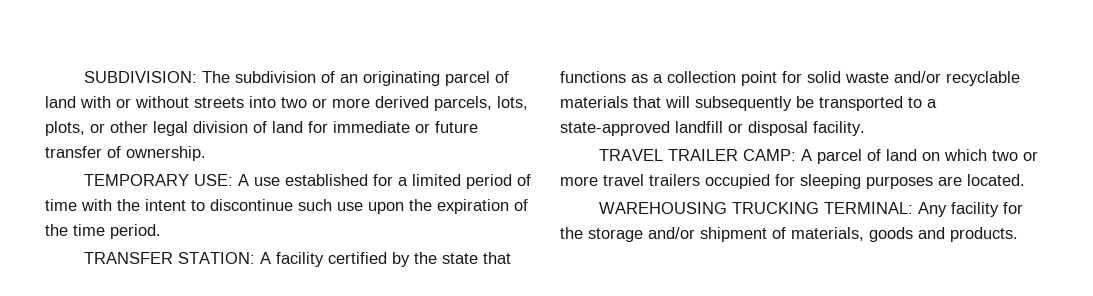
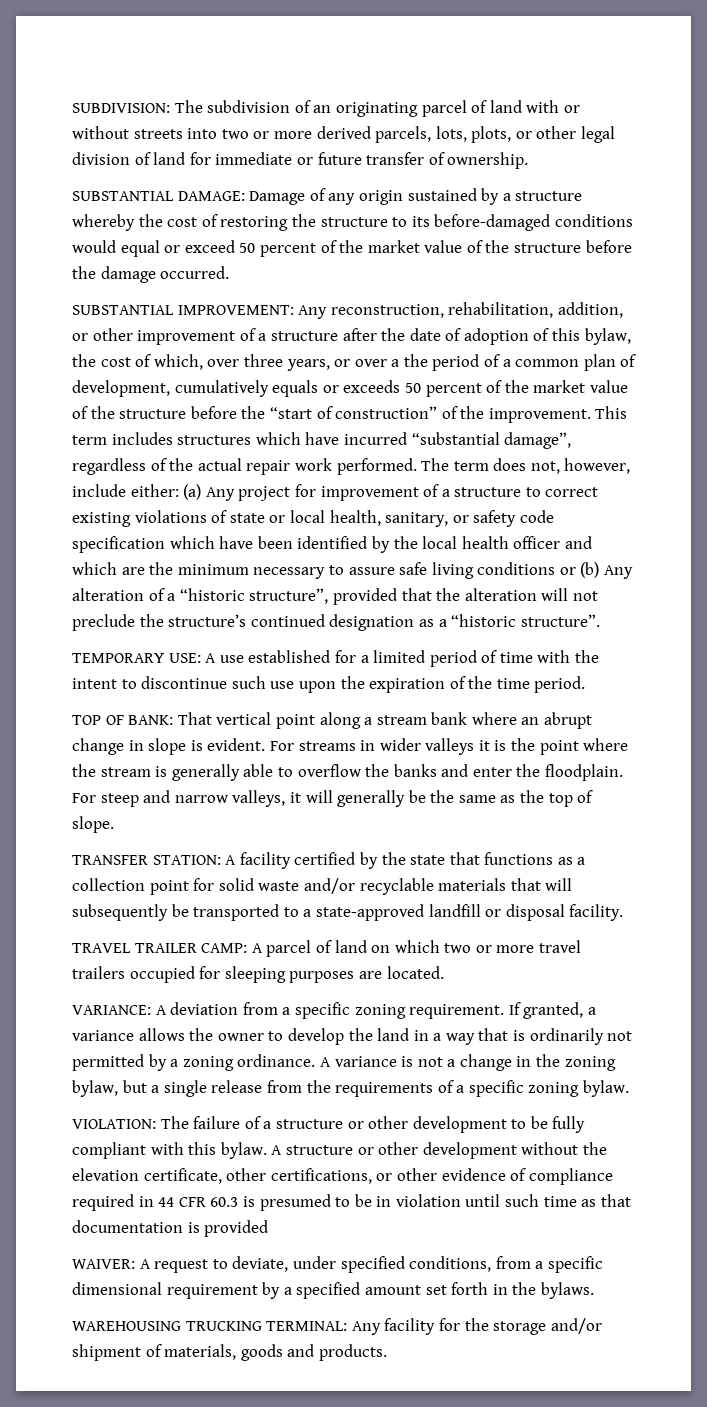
(206, 153) none -> [72,188,583,205] [72,214,633,231] [72,240,632,257] [72,266,230,283] [72,302,623,319] [72,328,631,345] [72,354,637,371] [72,380,628,397] [72,406,628,423] [72,432,572,449] [72,458,631,475] [72,484,599,501] [72,510,554,527] [72,536,592,553] [72,562,634,579] [72,588,598,605] [72,614,600,631] // SUBSTANTIAL DAMAGE: Damage of any origin sustained by a structure whereby the cost of restoring the structure to its before-damaged conditions would equal or exceed 50 percent of the market value of the structure before the damage occurred. // SUBSTANTIAL IMPROVEMENT: Any reconstruction, rehabilitation, addition, or other improvement of a structure after the date of adoption of this bylaw, the cost of which, over three years, or over a the period of a common plan of development, cumulatively equals or exceeds 50 percent of the market value of the structure before the “start of construction” of the improvement. This term includes structures which have incurred “substantial damage”, regardless of the actual repair work performed. The term does not, however, include either: (a) Any project for improvement of a structure to correct existing violations of state or local health, sanitary, or safety code specification which have been identified by the local health officer and which are the minimum necessary to assure safe living conditions or (b) Any alteration of a “historic structure”, provided that the alteration will not preclude the structure’s continued designation as a “historic structure”.
(161, 231) none -> [72,712,593,729] [72,738,629,755] [72,764,624,781] [72,790,594,807] [72,816,114,833] // TOP OF BANK: That vertical point along a stream bank where an abrupt change in slope is evident. For streams in wider valleys it is the point where the stream is generally able to overflow the banks and enter the floodplain. For steep and narrow valleys, it will generally be the same as the top of slope.
(1025, 180) none -> [72,1002,596,1019] [72,1028,633,1045] [72,1054,616,1071] [72,1080,630,1097] [72,1116,586,1133] [72,1142,607,1159] [72,1168,613,1185] [72,1194,631,1211] [72,1220,269,1237] [72,1256,603,1273] [72,1282,594,1299] // VARIANCE: A deviation from a specific zoning requirement. If granted, a variance allows the owner to develop the land in a way that is ordinarily not permitted by a zoning ordinance. A variance is not a change in the zoning bylaw, but a single release from the requirements of a specific zoning bylaw. // VIOLATION: The failure of a structure or other development to be fully compliant with this bylaw. A structure or other development without the elevation certificate, other certifications, or other evidence of compliance required in 44 CFR 60.3 is presumed to be in violation until such time as that documentation is provided // WAIVER: A request to deviate, under specified conditions, from a specific dimensional requirement by a specified amount set forth in the bylaws.

